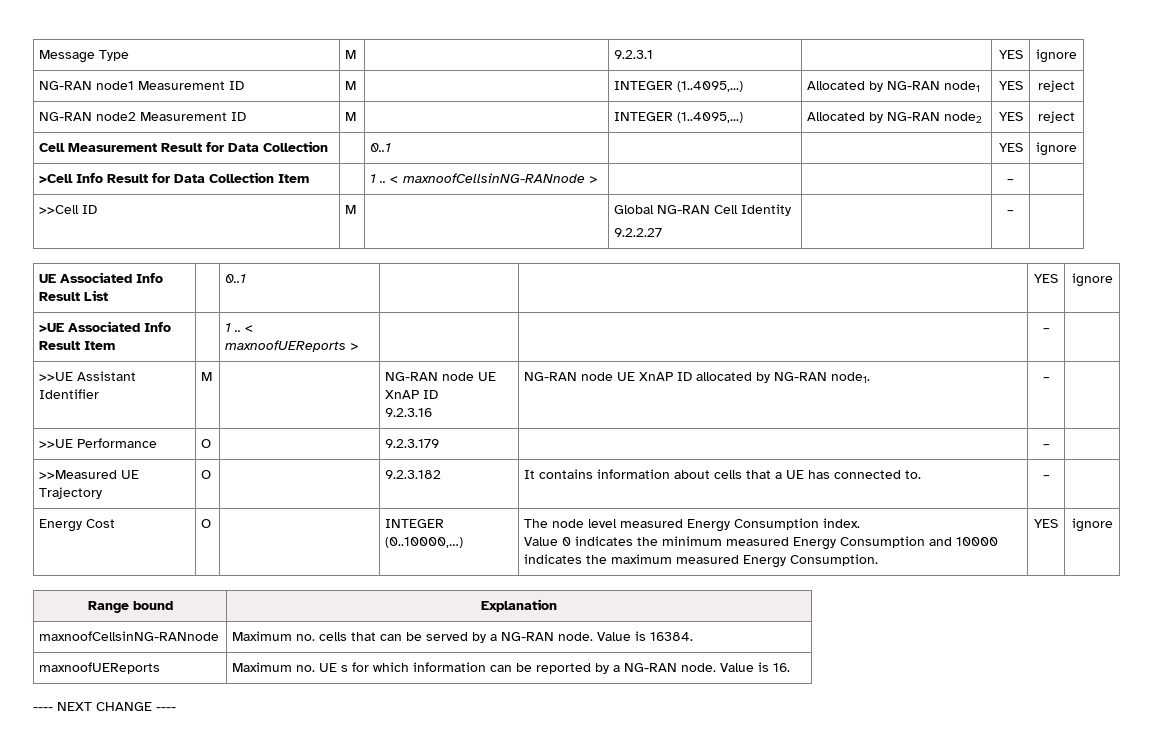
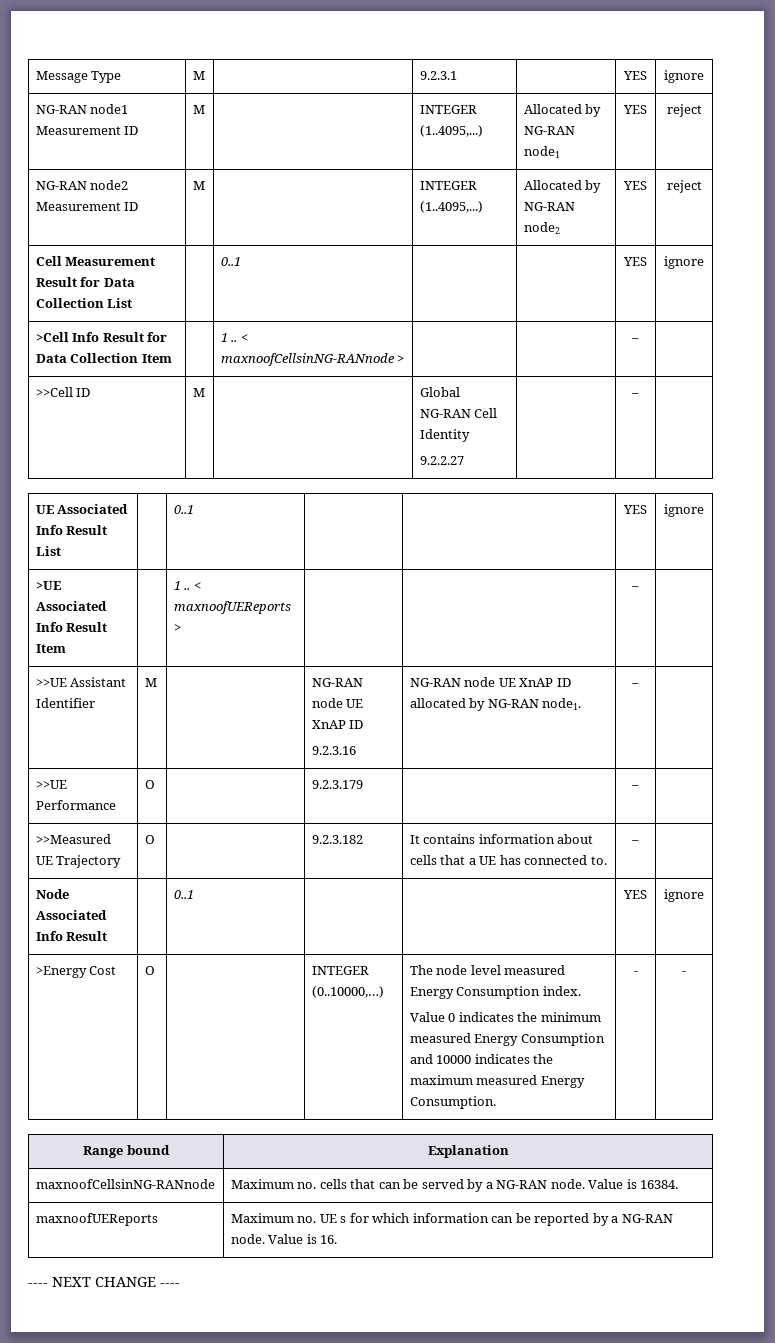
(329, 146) none -> [107,298,133,308] List
[39,519,83,532] Energy -> [35,889,69,899] [35,910,107,920] [35,931,108,941] [173,890,194,899] [623,890,647,899] [664,889,704,902] [35,966,87,978] Node Associated Info Result | | 0..1 | | | YES | ignore // >Energy
[1034,519,1058,528] [1071,518,1113,532] YES | ignore -> [633,971,638,975] [682,971,686,975] - | -

